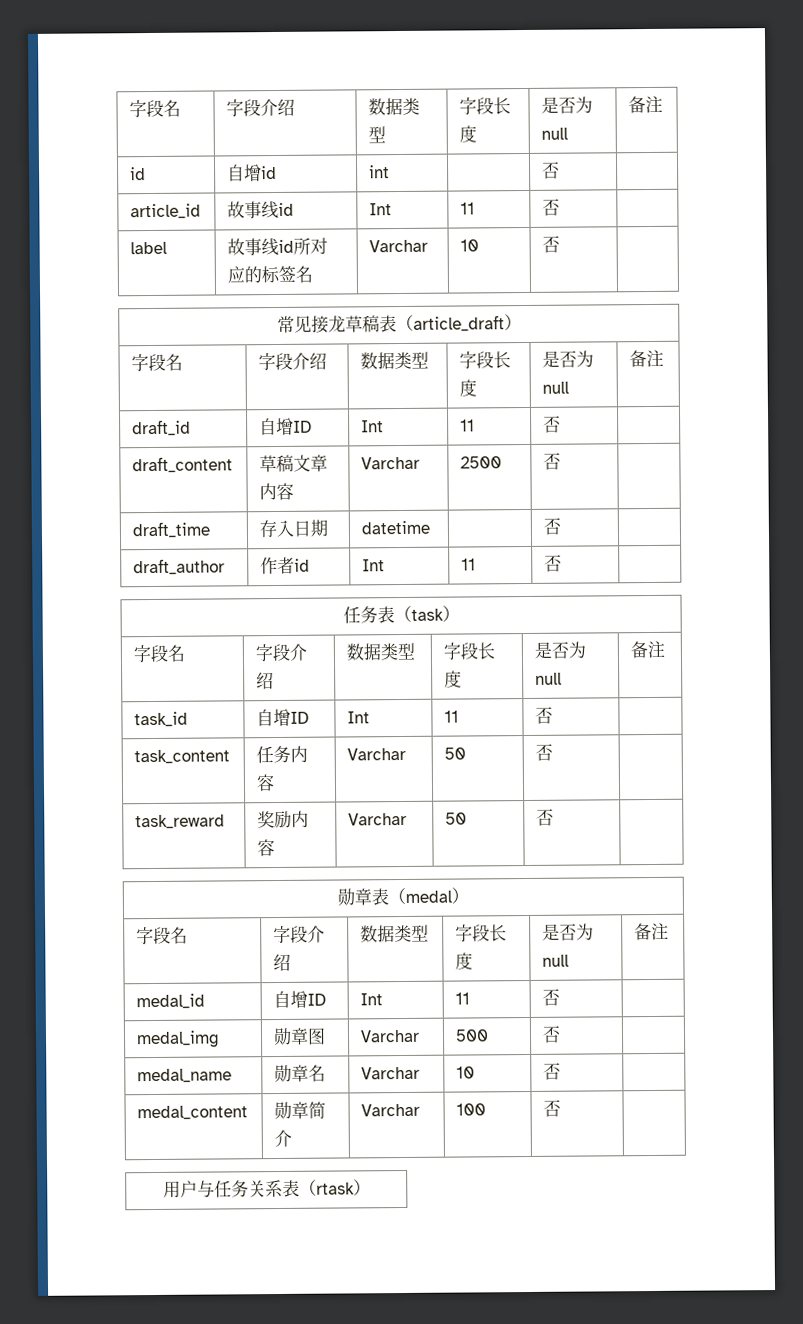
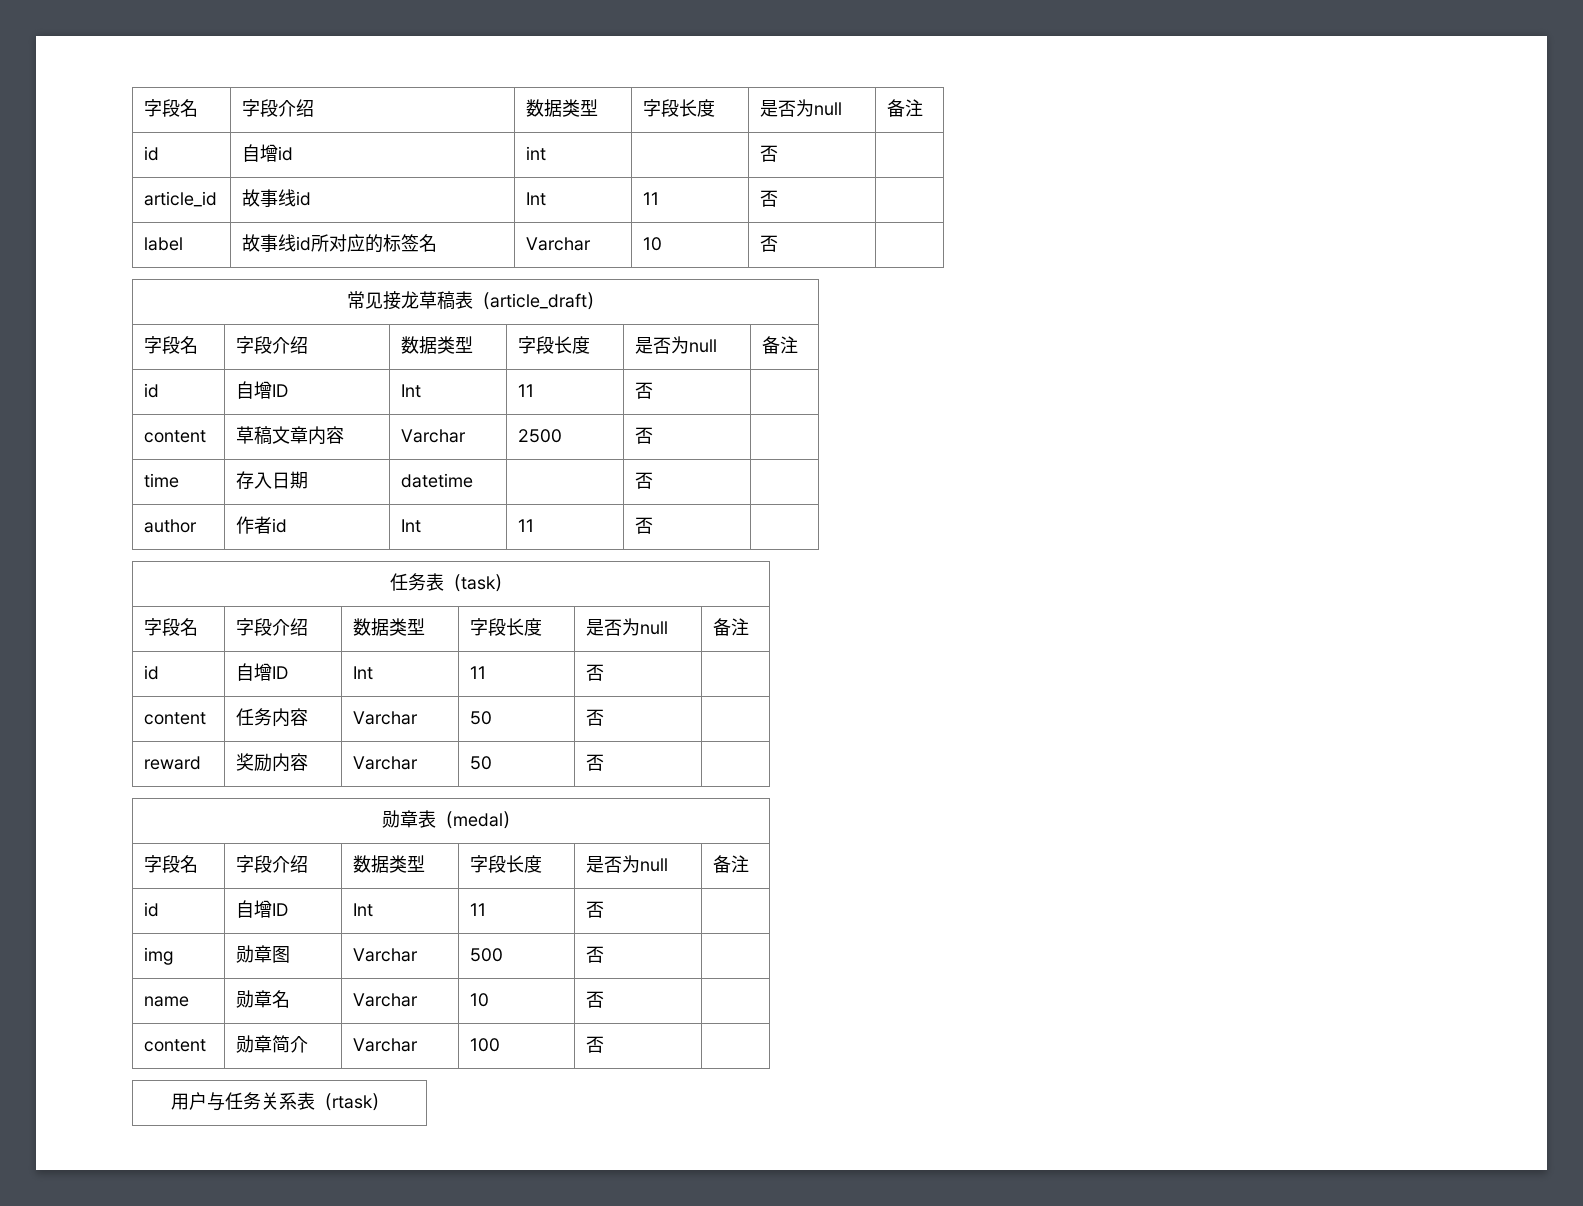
[132,419,192,437] [259,417,313,436] [361,420,385,433] [460,419,476,432] [543,415,562,433] [132,456,234,474] draft_id | 自增ID | Int | 11 | 否 | // draft_content -> [144,383,160,398] [236,381,289,399] [401,384,422,398] [518,384,535,397] [635,382,654,399] [144,430,207,443] id | 自增ID | Int | 11 | 否 | // content
[132,521,211,539] draft_time -> [144,473,180,488] time
[133,558,226,576] draft_author -> [144,519,198,533] author
[134,711,189,728] [256,708,310,727] [347,711,371,724] [444,710,460,723] [535,706,554,724] [134,749,231,765] task_id | 自增ID | Int | 11 | 否 | // task_content -> [144,665,160,680] [236,663,289,681] [353,666,374,680] [470,666,487,679] [586,664,605,681] [144,712,207,725] id | 自增ID | Int | 11 | 否 | // content
[135,814,226,830] task_reward -> [144,756,202,770] reward
[136,993,206,1010] [273,990,327,1009] [360,993,384,1006] [455,992,471,1005] [542,988,561,1006] [136,1030,221,1049] medal_id | 自增ID | Int | 11 | 否 | // medal_img -> [144,902,160,917] [236,900,289,918] [353,903,374,917] [470,903,487,916] [586,901,605,918] [144,947,174,965] id | 自增ID | Int | 11 | 否 | // img
[137,1068,233,1084] medal_name -> [144,996,190,1007] name
[137,1105,249,1121] medal_content -> [144,1039,207,1052] content

